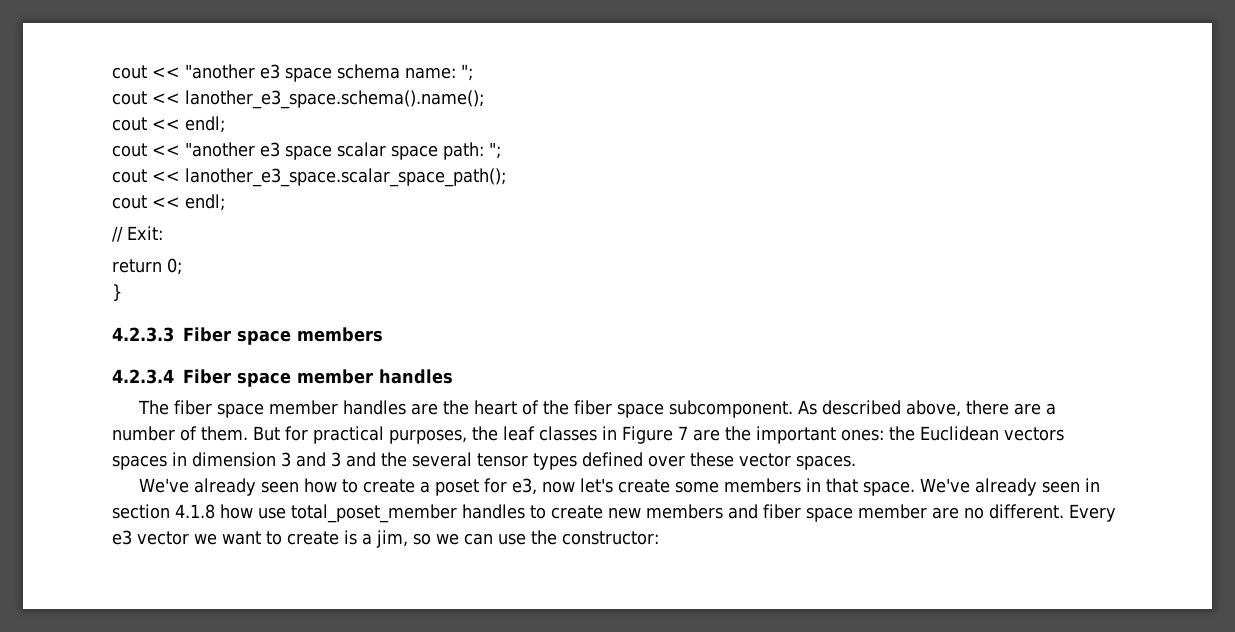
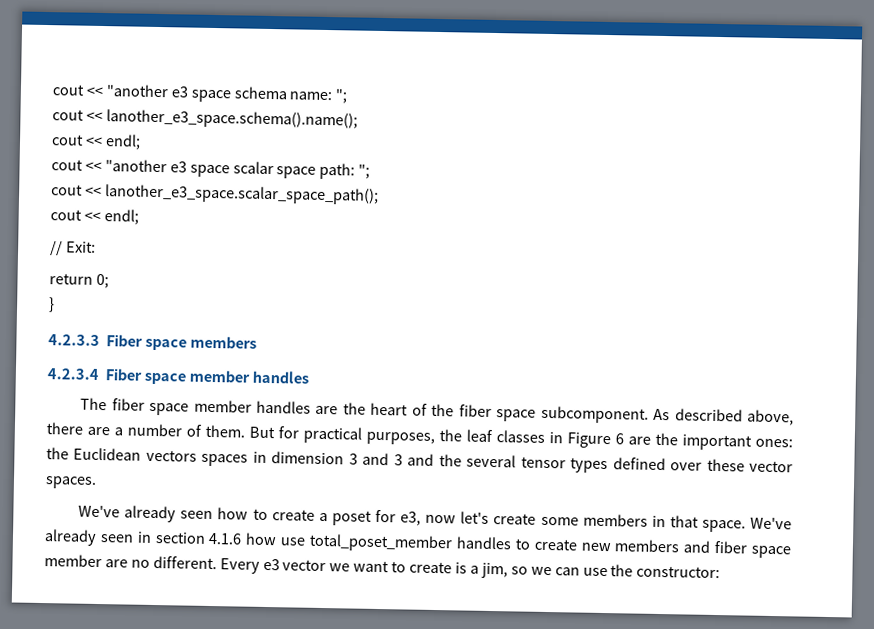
[677,426,688,440] 7 -> [615,433,624,445] 6
[175,504,215,519] 4.1.8 -> [208,532,243,545] 4.1.6

